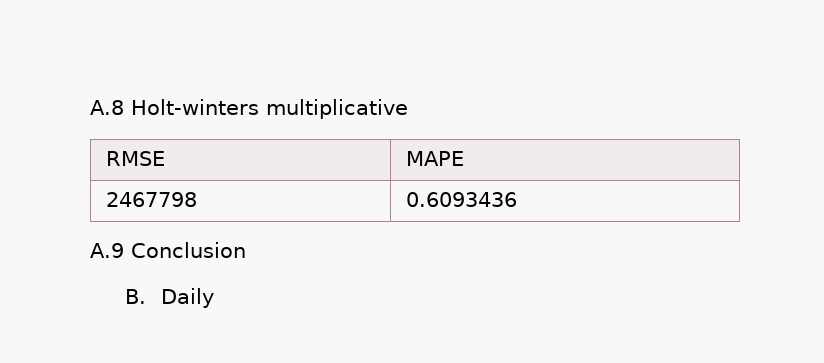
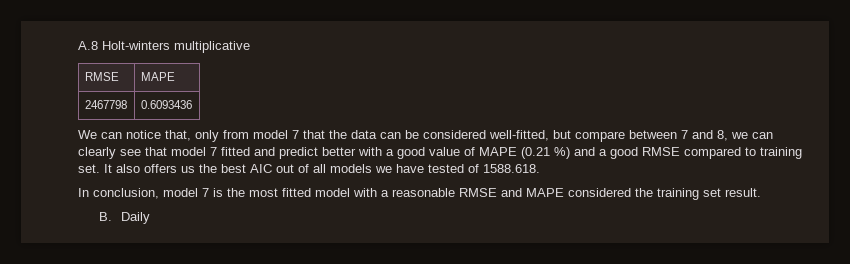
[90,242,246,258] A.9 Conclusion -> [78,130,773,142] [78,147,802,159] [78,164,540,173] [78,188,761,200] We can notice that, only from model 7 that the data can be considered well-fitted, but compare between 7 and 8, we can clearly see that model 7 fitted and predict better with a good value of MAPE (0.21 %) and a good RMSE compared to training set. It also offers us the best AIC out of all models we have tested of 1588.618. // In conclusion, model 7 is the most fitted model with a reasonable RMSE and MAPE considered the training set result.

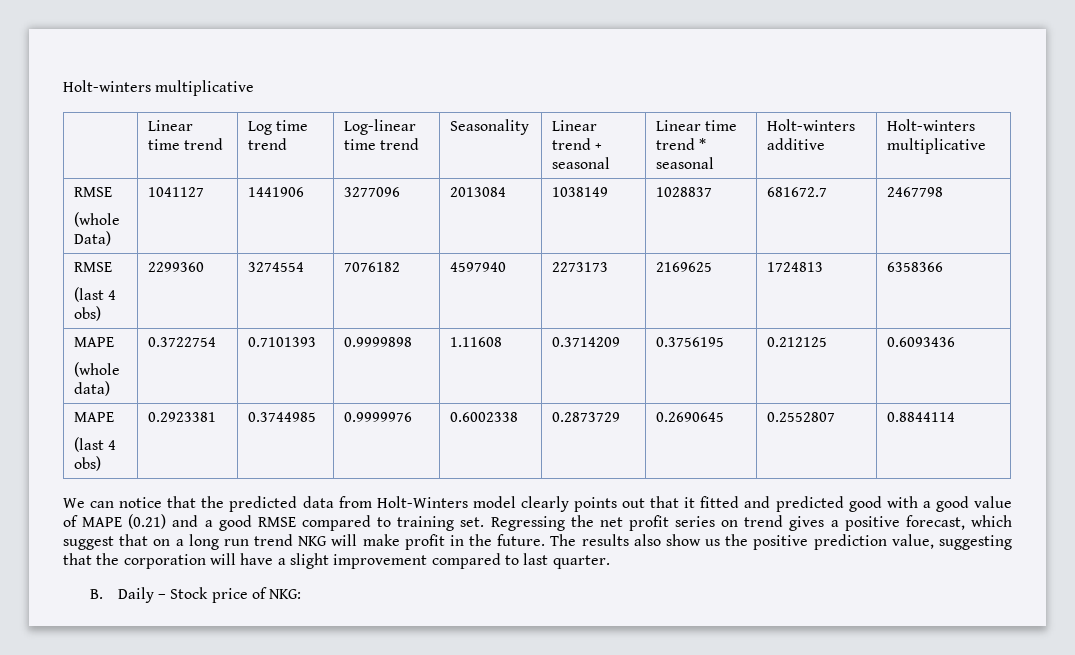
[78,41,250,53] [84,72,119,81] [140,72,175,81] [84,100,127,109] [140,100,192,109] [78,130,773,142] [78,147,356,159] A.8 Holt-winters multiplicative // RMSE | MAPE // 2467798 | 0.6093436 // We can notice that, only from model 7 that the data can be considered well-fitted, but compare between 7 and 8, we can clearly see that model 7 fitted and predict better -> [63,80,255,96] [148,120,194,131] [148,138,224,150] [248,120,309,135] [248,138,288,150] [344,119,417,135] [344,138,420,150] [450,119,530,135] [552,120,598,131] [552,138,603,150] [552,157,611,169] [656,120,738,131] [656,138,707,150] [656,157,715,169] [767,119,856,131] [767,138,826,150] [887,119,976,131] [887,138,987,154] [74,187,113,197] [74,212,121,227] [74,231,112,246] [148,187,205,197] [248,187,305,197] [344,187,401,197] [450,187,507,197] [552,187,609,197] [656,187,713,197] [767,187,828,197] [887,187,944,197] [74,262,113,272] [74,287,117,302] [74,306,102,321] [148,262,205,272] [248,262,305,272] [344,262,401,272] [450,262,507,272] [552,262,609,272] [656,262,713,272] [767,262,824,272] [887,262,944,272] [74,337,115,347] [74,362,121,377] [74,381,111,396] [148,337,217,347] [248,337,317,347] [344,337,413,347] [450,337,503,347] [552,337,621,347] [656,337,725,347] [767,337,828,347] [887,337,956,347] [74,412,115,422] [74,437,117,452] [74,456,102,471] [148,412,217,422] [248,412,317,422] [344,412,413,422] [450,412,519,422] [552,412,621,422] [656,412,725,422] [767,412,836,422] [887,412,956,422] [63,496,882,512] Holt-winters multiplicative // | Linear time trend | Log time trend | Log-linear time trend | Seasonality | Linear trend + seasonal | Linear time trend * seasonal | Holt-winters additive | Holt-winters multiplicative // RMSE // (whole Data) | 1041127 | 1441906 | 3277096 | 2013084 | 1038149 | 1028837 | 681672.7 | 2467798 // RMSE // (last 4 obs) | 2299360 | 3274554 | 7076182 | 4597940 | 2273173 | 2169625 | 1724813 | 6358366 // MAPE // (whole data) | 0.3722754 | 0.7101393 | 0.9999898 | 1.11608 | 0.3714209 | 0.3756195 | 0.212125 | 0.6093436 // MAPE // (last 4 obs) | 0.2923381 | 0.3744985 | 0.9999976 | 0.6002338 | 0.2873729 | 0.2690645 | 0.2552807 | 0.8844114 // We can notice that the predicted data from Holt-Winters model clearly points out that it fitted and predicted good
[521,147,570,159] (0.21 %) -> [128,514,167,529] (0.21)
[104,164,540,173] [78,188,761,200] [99,212,150,224] It also offers us the best AIC out of all models we have tested of 1588.618. // In conclusion, model 7 is the most fitted model with a reasonable RMSE and MAPE considered the training set result. // B. Daily -> [490,515,1012,531] [63,534,1012,550] [63,553,610,569] [90,587,302,603] Regressing the net profit series on trend gives a positive forecast, which suggest that on a long run trend NKG will make profit in the future. The results also show us the positive prediction value, suggesting that the corporation will have a slight improvement compared to last quarter. // B. Daily – Stock price of NKG:

